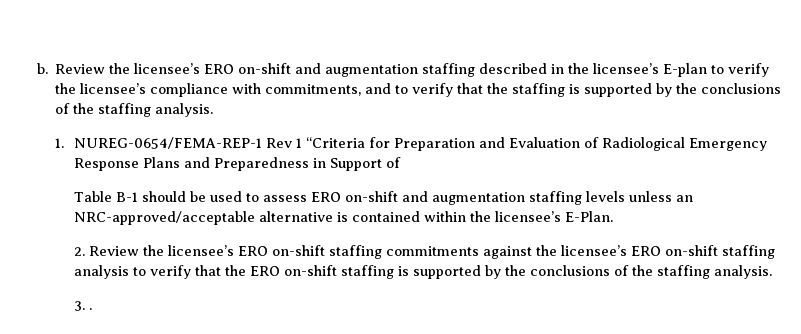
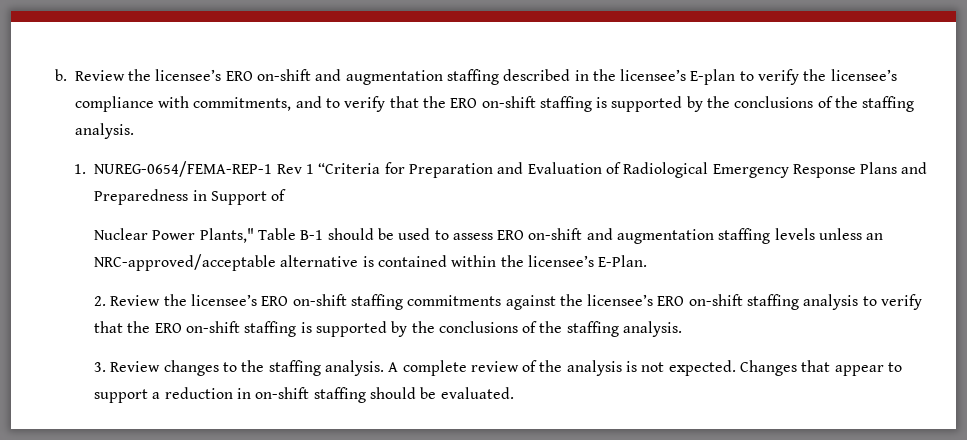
(509, 88) none -> [450,96,536,108] ERO on-shift
(402, 162) none -> [93,228,254,243] Nuclear Power Plants,"
[89,308,93,310] . -> [110,360,903,376] [93,387,514,403] Review changes to the staffing analysis. A complete review of the analysis is not expected. Changes that appear to support a reduction in on-shift staffing should be evaluated.

